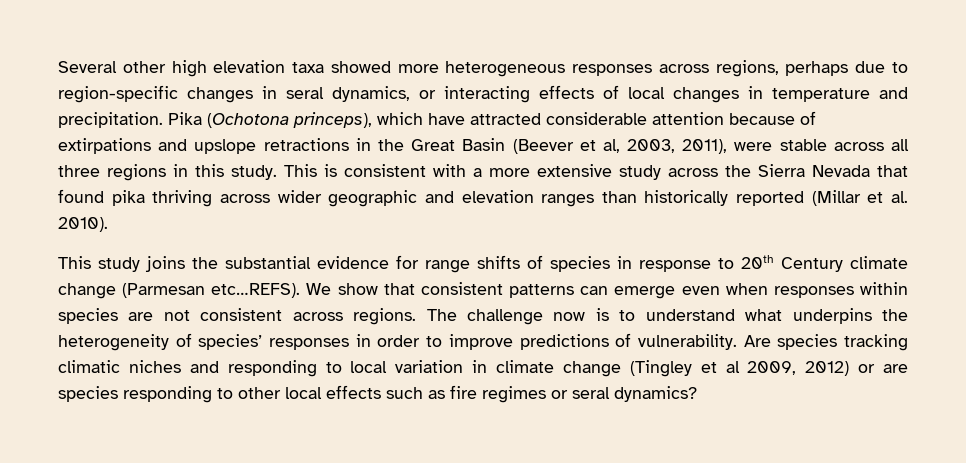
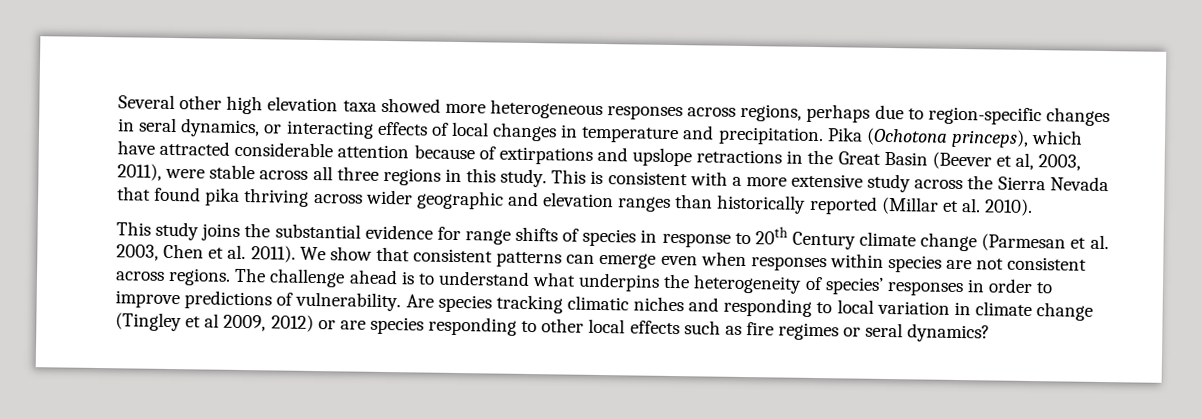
[211,283,301,298] etc…REFS). -> [1070,234,1109,250] [116,243,296,263] et al. 2003, Chen et al. 2011).
[553,312,586,321] now -> [348,269,398,285] ahead

